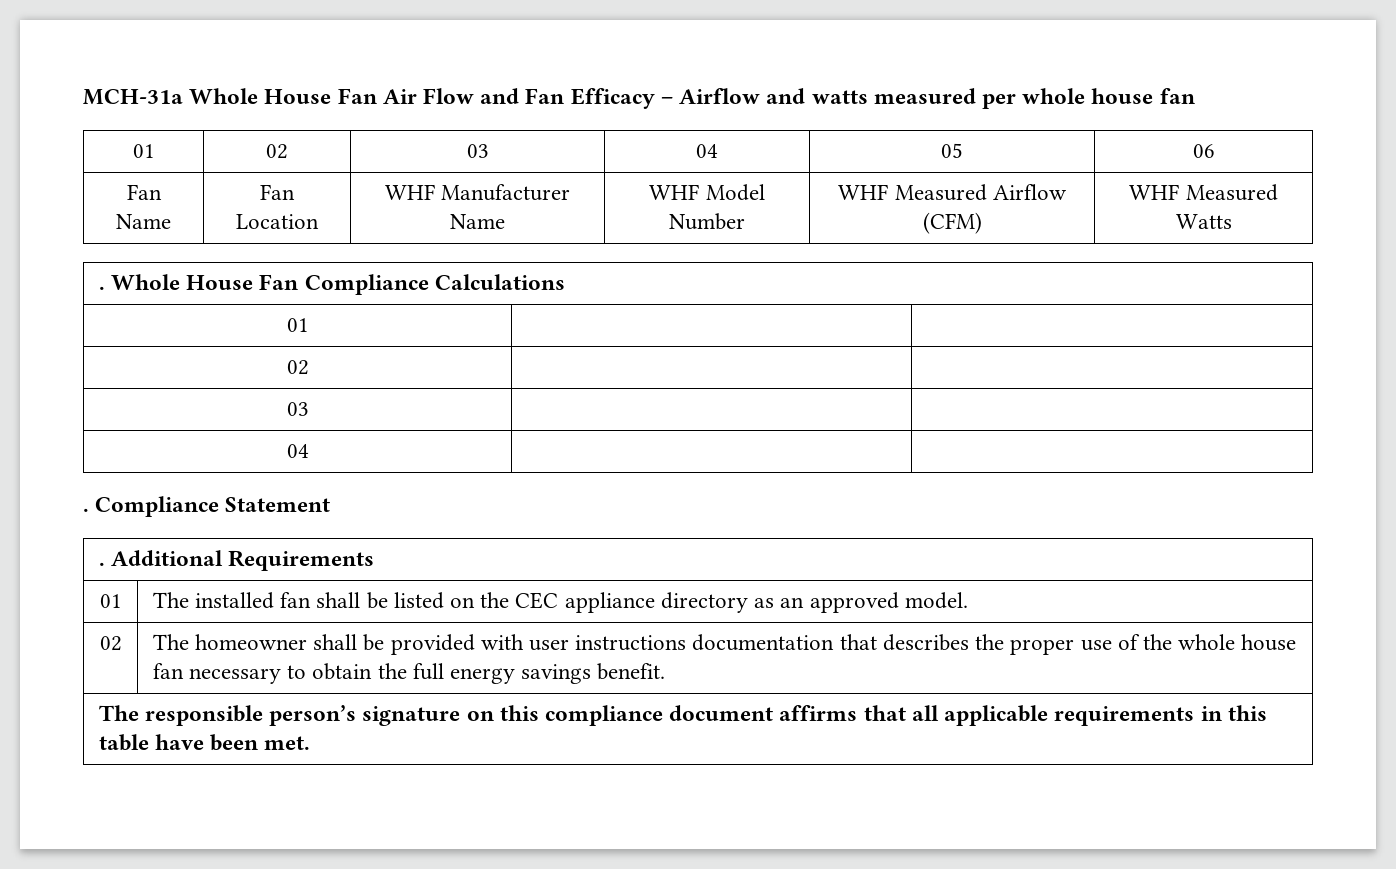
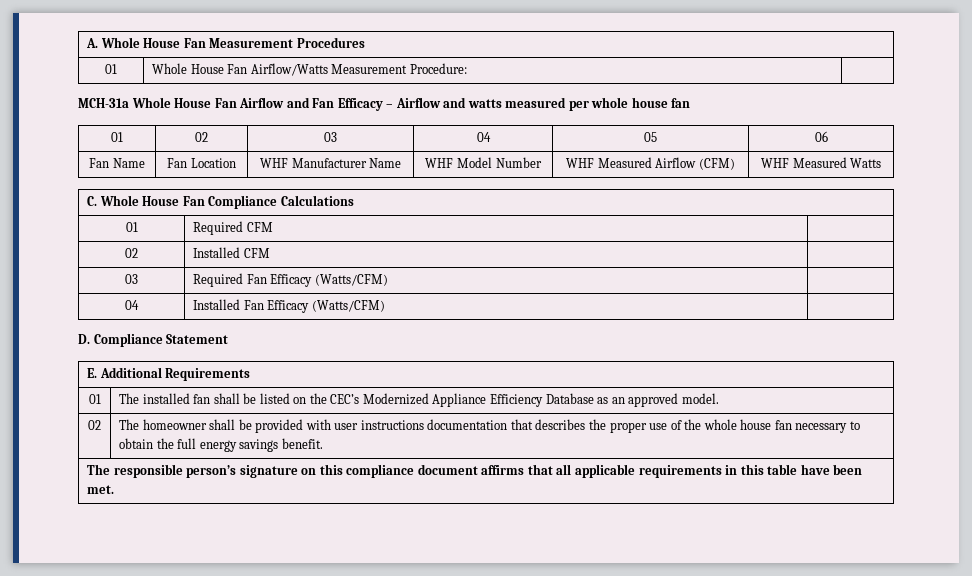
(83, 97) none -> [86,37,365,48] [105,64,117,74] [152,63,467,76] A. Whole House Fan Measurement Procedures // 01 | Whole House Fan Airflow/Watts Measurement Procedure: | //
[382,88,475,104] Air Flow -> [239,97,285,108] Airflow
[98,286,105,290] . -> [87,196,98,206] C.
[286,360,309,375] [286,402,309,416] [286,444,309,458] [83,508,89,512] | // 02 | | // 03 | | // 04 | | // . -> [193,221,273,235] [125,248,138,258] [193,247,270,258] [125,274,138,284] [193,273,388,287] [125,300,139,310] [193,299,385,313] [78,334,90,344] Required CFM | // 02 | Installed CFM | // 03 | Required Fan Efficacy (Watts/CFM) | // 04 | Installed Fan Efficacy (Watts/CFM) | // D.
[98,562,105,566] . -> [87,368,98,378] E.
[515,592,748,613] CEC appliance directory -> [330,393,594,407] CEC’s Modernized Appliance Efficiency Database

